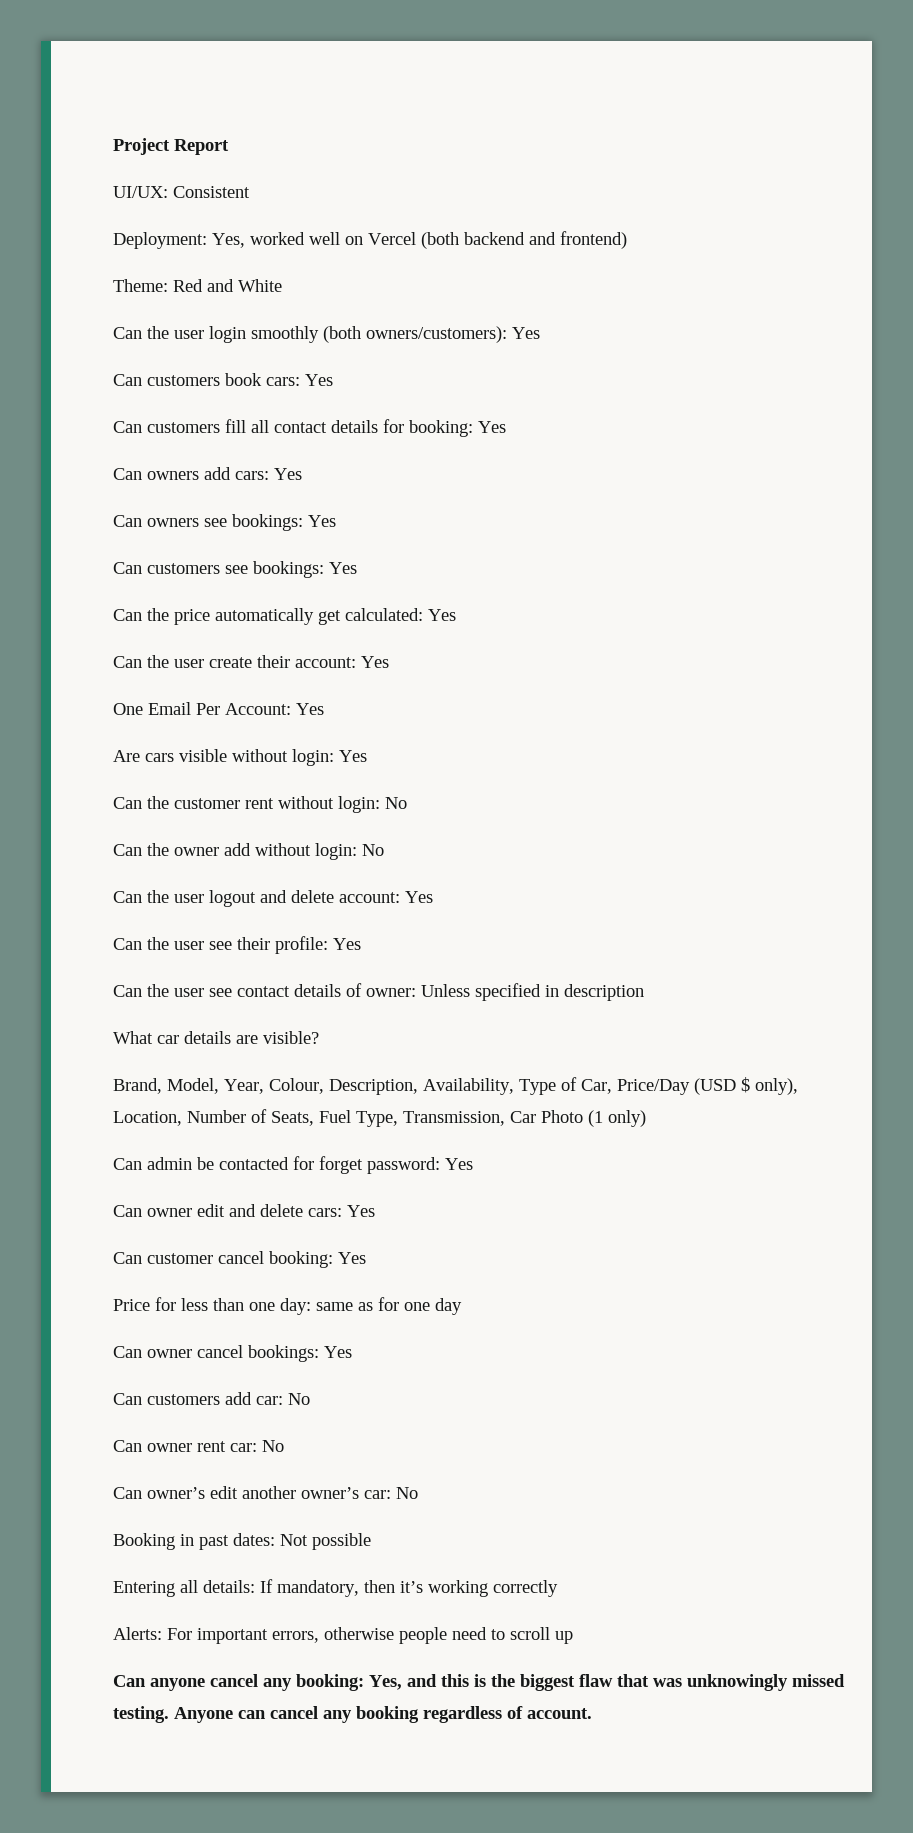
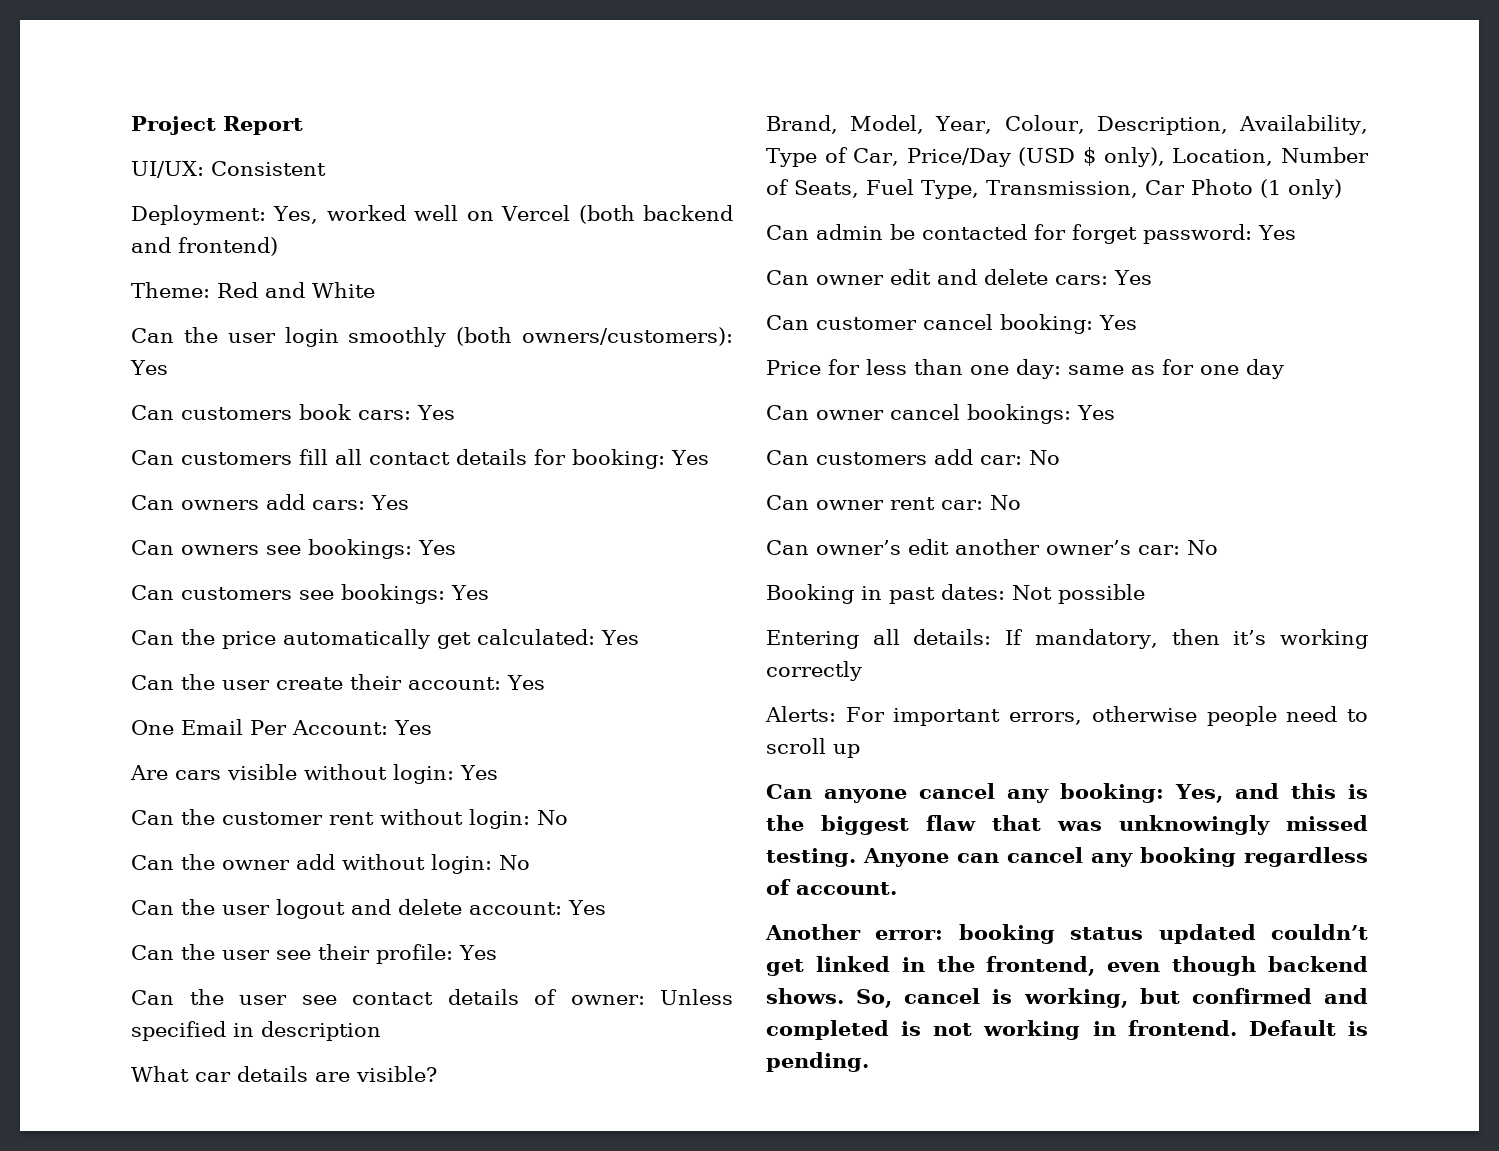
(592, 1713) none -> [765,924,1368,944] [766,956,1368,976] [766,988,1368,1008] [766,1020,1368,1040] [766,1052,869,1072] // Another error: booking status updated couldn’t get linked in the frontend, even though backend shows. So, cancel is working, but confirmed and completed is not working in frontend. Default is pending.

